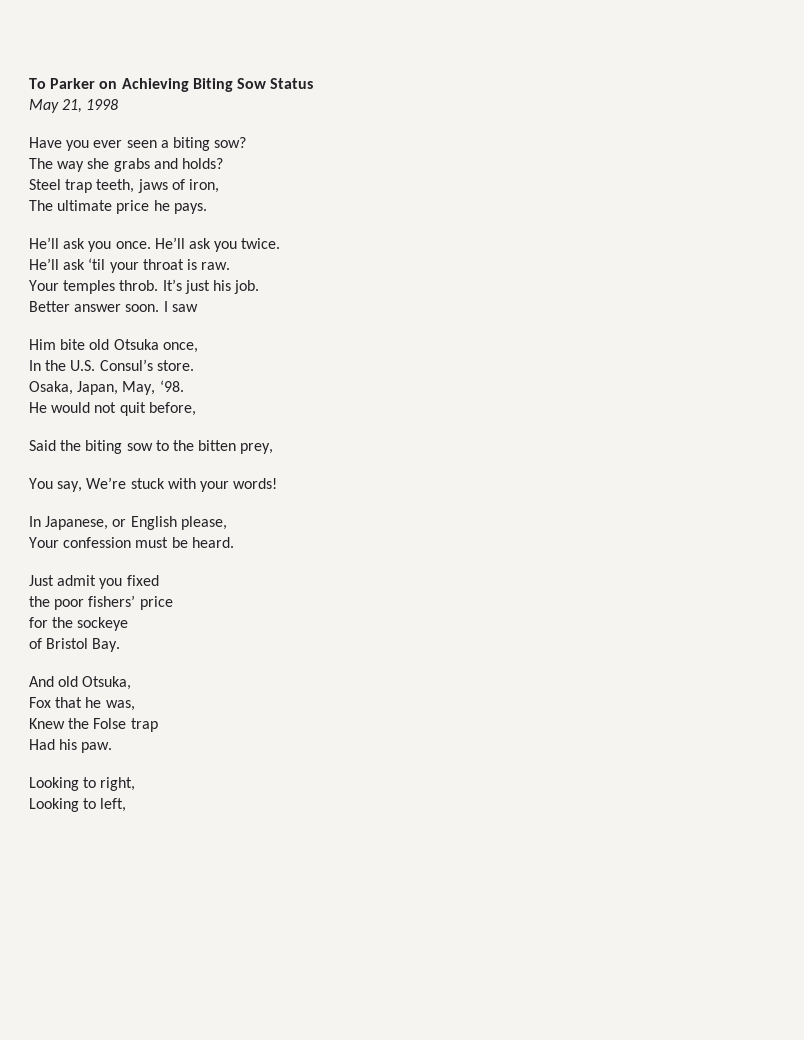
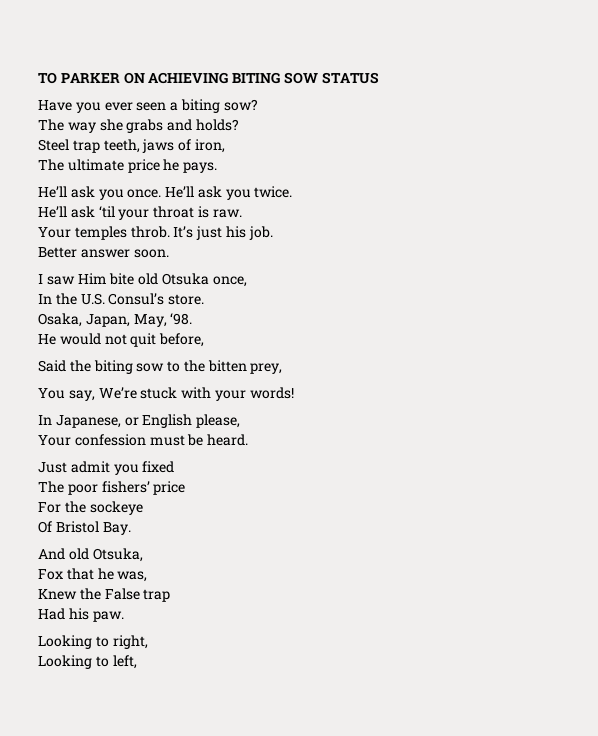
[29,78,314,92] [29,99,119,113] To Parker on Achieving Biting Sow Status // May 21, 1998 -> [38,72,379,84] TO PARKER ON ACHIEVING BITING SOW STATUS
(160, 308) none -> (169, 253) //
(198, 308) // -> (75, 280) none
[29,596,50,607] the -> [38,481,64,493] The
[29,617,48,628] for -> [38,502,61,513] For
[29,638,42,649] of -> [38,521,52,533] Of
[93,718,127,729] Folse -> [104,588,140,600] False

